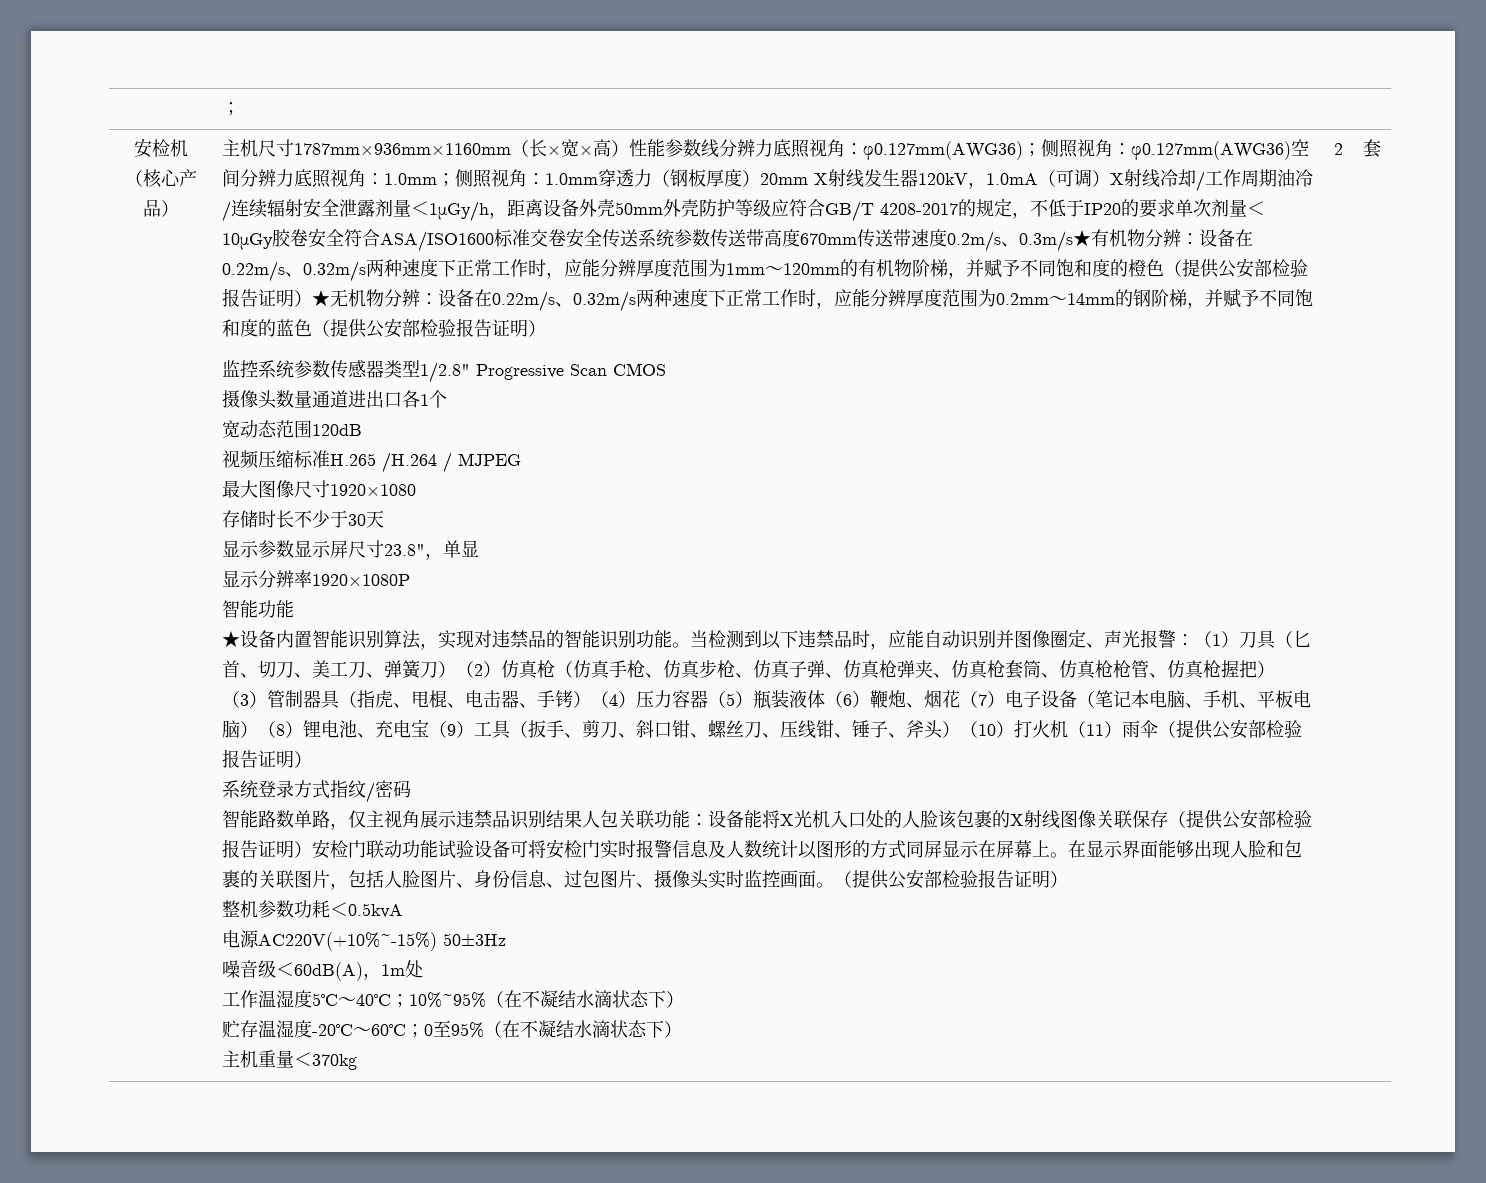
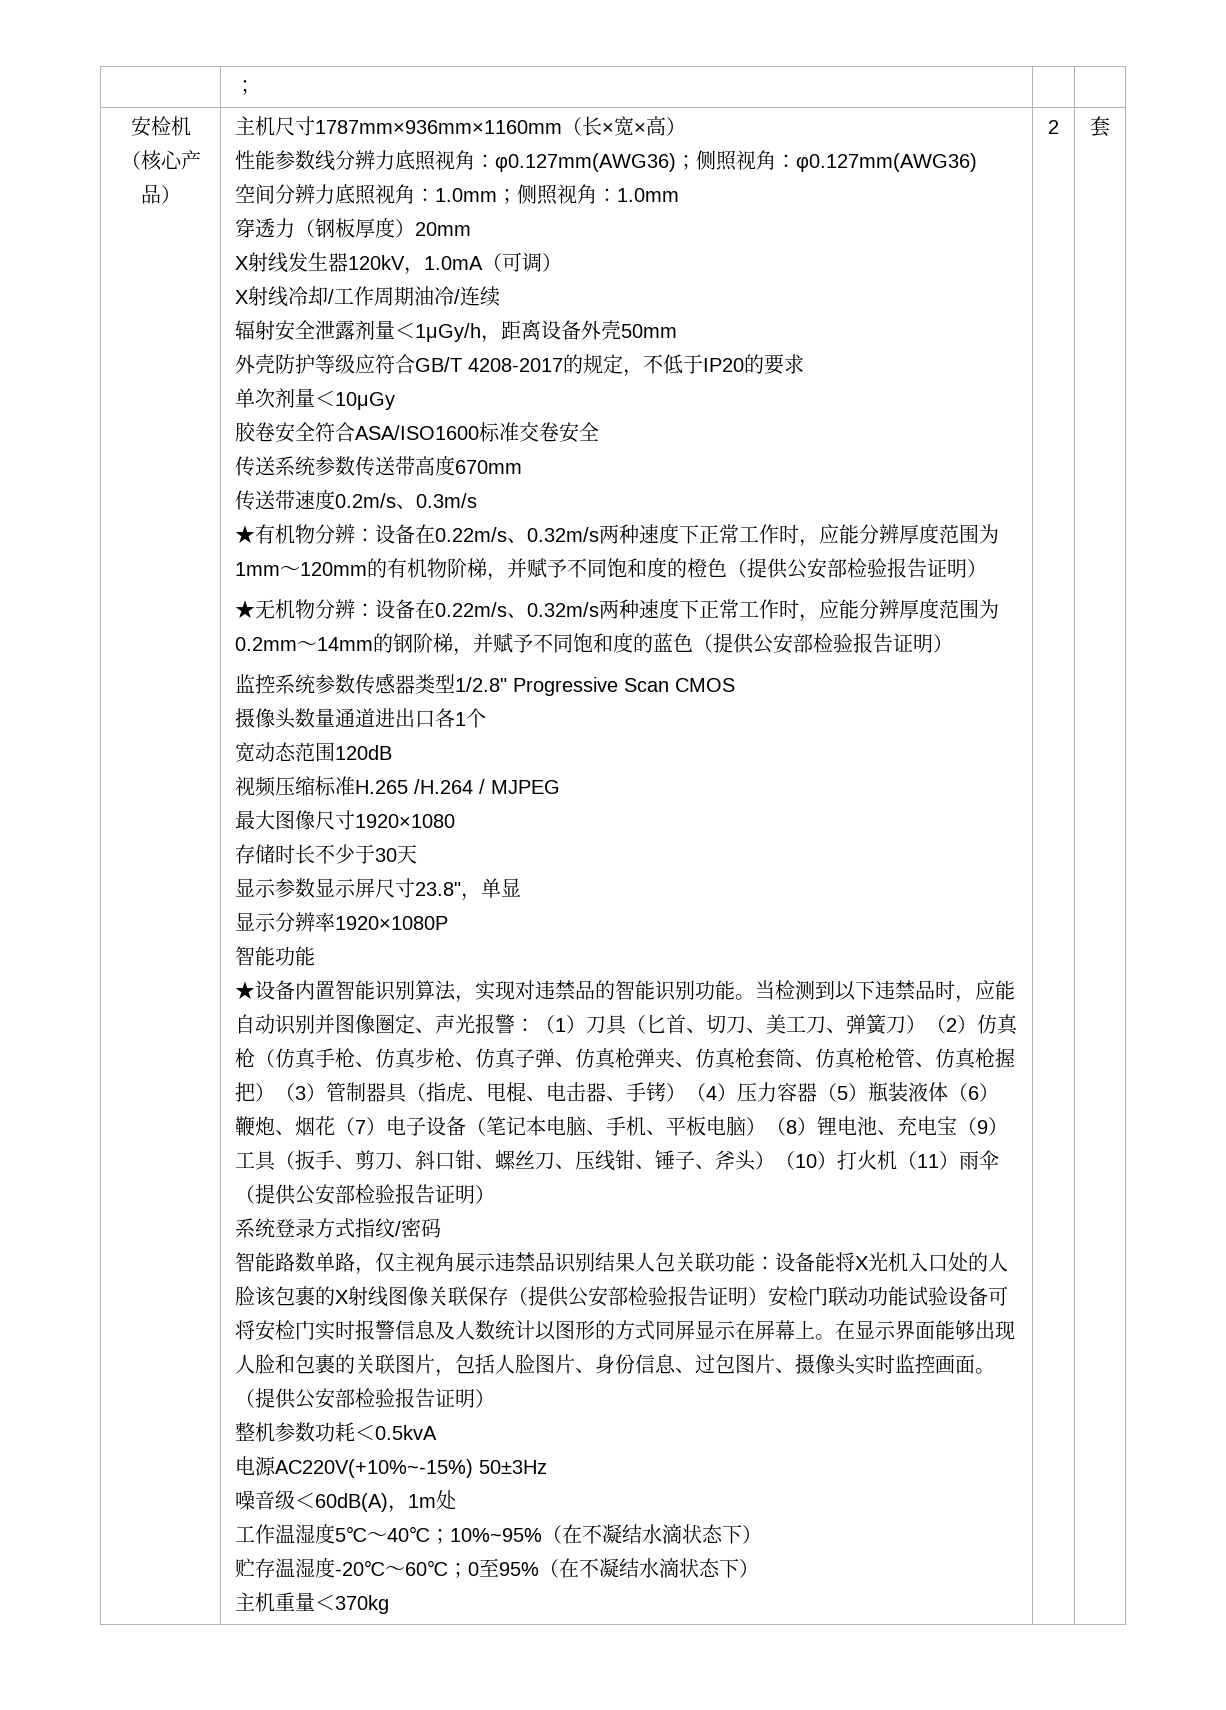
(629, 148) none -> (686, 126) //
(1291, 150) none -> (977, 162) //
(598, 179) none -> (679, 195) //
(808, 179) none -> (471, 229) //
(1110, 178) none -> (562, 262) //
(267, 208) none -> (500, 296) //
(663, 208) none -> (677, 331) //
(1175, 208) none -> (804, 364) //
(273, 241) none -> (395, 401) //
(602, 237) none -> (599, 431) //
(857, 239) none -> (522, 467) //
[1018,230,1091,252] 0.3m/s★ -> [415,493,477,508] [234,525,255,543] 0.3m/s // ★
(312, 298) none -> (987, 568) //

